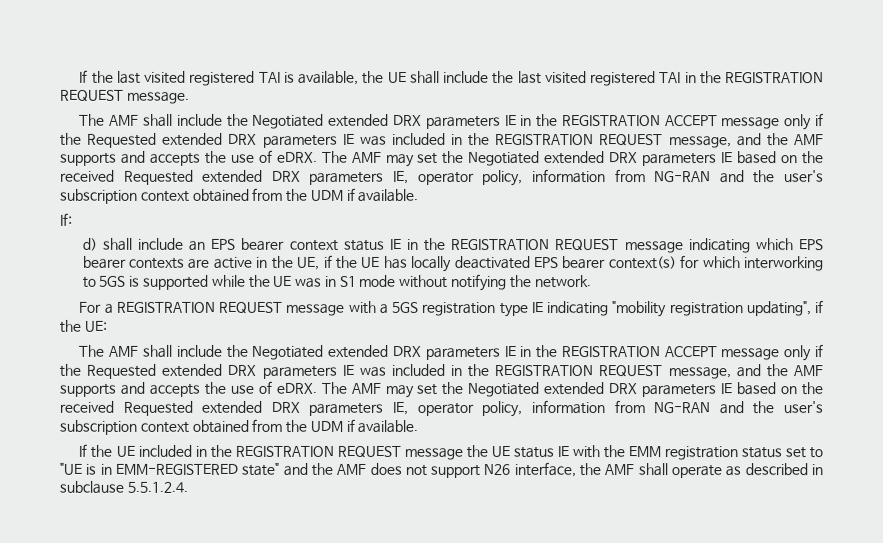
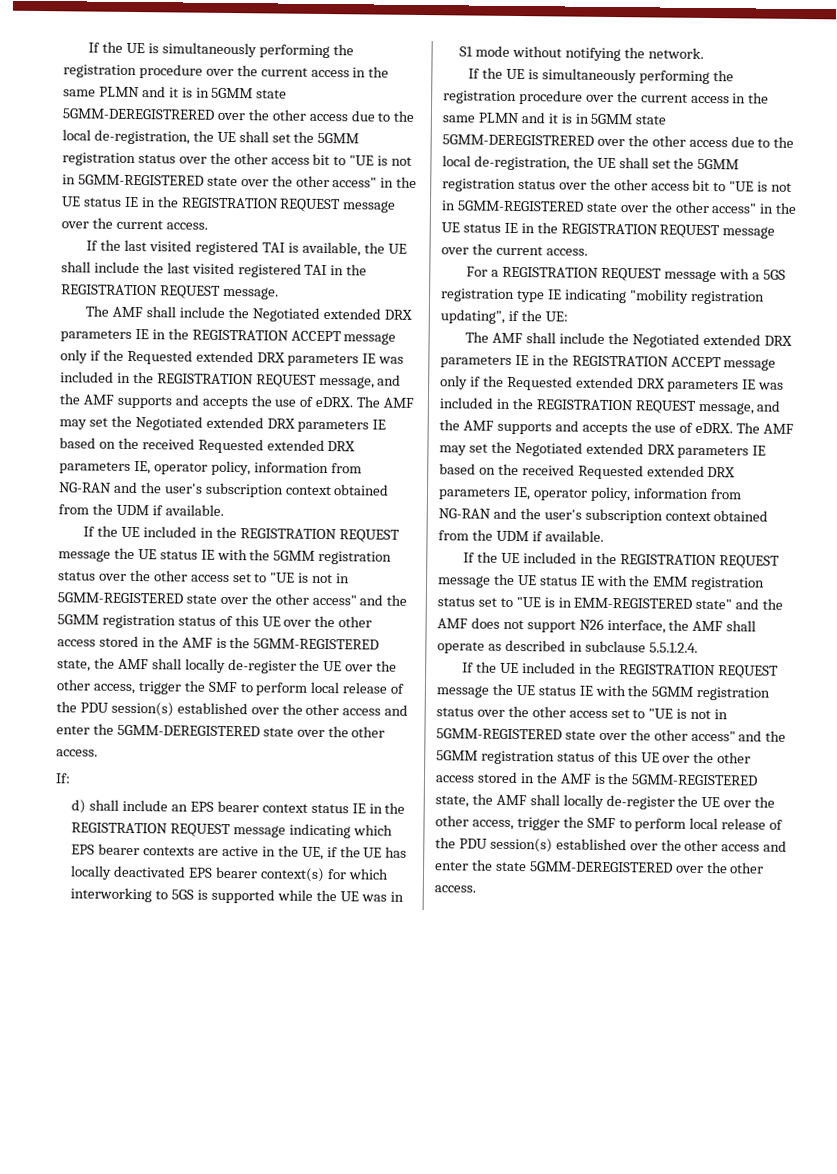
[79,69,114,84] If the -> [88,41,354,59] [63,64,390,79] [63,86,288,99] [62,108,415,122] [62,129,360,145] [62,152,413,167] [62,174,418,188] [61,196,397,213] [61,217,208,230] [86,239,122,251] If the UE is simultaneously performing the registration procedure over the current access in the same PLMN and it is in 5GMM state 5GMM-DEREGISTRERED over the other access due to the local de-registration, the UE shall set the 5GMM registration status over the other access bit to "UE is not in 5GMM-REGISTERED state over the other access" in the UE status IE in the REGISTRATION REQUEST message over the current access. // If the
(420, 195) none -> [83,525,400,543] [58,547,393,565] [58,569,351,584] [57,592,408,606] [57,614,373,629] [57,635,380,650] [57,657,398,674] [56,679,405,696] [56,701,409,717] [56,723,386,738] [56,749,98,757] // If the UE included in the REGISTRATION REQUEST message the UE status IE with the 5GMM registration status over the other access set to "UE is not in 5GMM-REGISTERED state over the other access" and the 5GMM registration status of this UE over the other access stored in the AMF is the 5GMM-REGISTERED state, the AMF shall locally de-register the UE over the other access, trigger the SMF to perform local release of the PDU session(s) established over the other access and enter the 5GMM-DEREGISTERED state over the other access.
(591, 282) none -> [468,67,734,85] [443,90,770,105] [442,112,667,125] [442,134,795,148] [442,155,740,171] [442,178,793,192] [441,200,798,214] [441,222,776,239] [441,243,588,256] // If the UE is simultaneously performing the registration procedure over the current access in the same PLMN and it is in 5GMM state 5GMM-DEREGISTRERED over the other access due to the local de-registration, the UE shall set the 5GMM registration status over the other access bit to "UE is not in 5GMM-REGISTERED state over the other access" in the UE status IE in the REGISTRATION REQUEST message over the current access.
(188, 487) none -> [462,661,779,679] [436,683,771,701] [436,705,729,720] [436,728,787,742] [436,750,752,765] [435,771,759,786] [435,793,776,810] [435,815,784,832] [435,837,788,853] [435,859,765,874] [434,885,476,893] // If the UE included in the REGISTRATION REQUEST message the UE status IE with the 5GMM registration status over the other access set to "UE is not in 5GMM-REGISTERED state over the other access" and the 5GMM registration status of this UE over the other access stored in the AMF is the 5GMM-REGISTERED state, the AMF shall locally de-register the UE over the other access, trigger the SMF to perform local release of the PDU session(s) established over the other access and enter the state 5GMM-DEREGISTERED over the other access.

